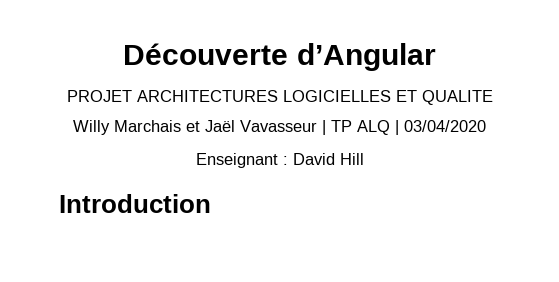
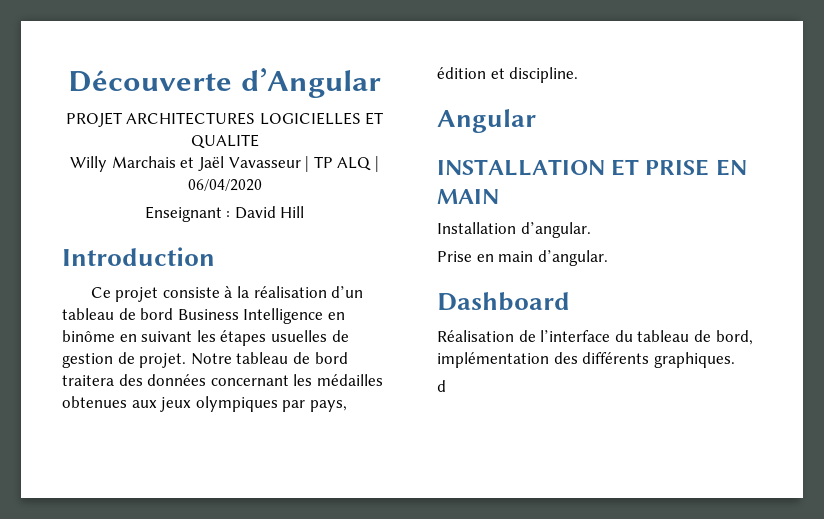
[404,120,486,132] 03/04/2020 -> [187,179,262,191] 06/04/2020
(211, 203) none -> [90,286,364,302] [62,308,345,324] [62,330,349,346] [62,352,348,368] [62,374,383,386] [62,396,347,412] [437,67,579,83] [437,109,536,133] [437,159,747,176] [437,189,499,204] [437,222,591,238] [437,250,608,266] [437,292,570,311] [437,330,753,345] [437,352,735,368] [437,380,446,392] // Ce projet consiste à la réalisation d’un tableau de bord Business Intelligence en binôme en suivant les étapes usuelles de gestion de projet. Notre tableau de bord traitera des données concernant les médailles obtenues aux jeux olympiques par pays, édition et discipline. // Angular // INSTALLATION ET PRISE EN MAIN // Installation d’angular. // Prise en main d’angular. // Dashboard // Réalisation de l’interface du tableau de bord, implémentation des différents graphiques. // d

